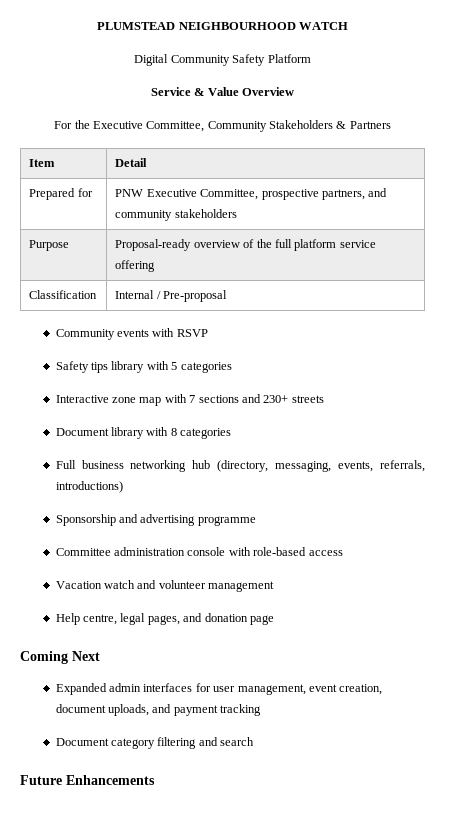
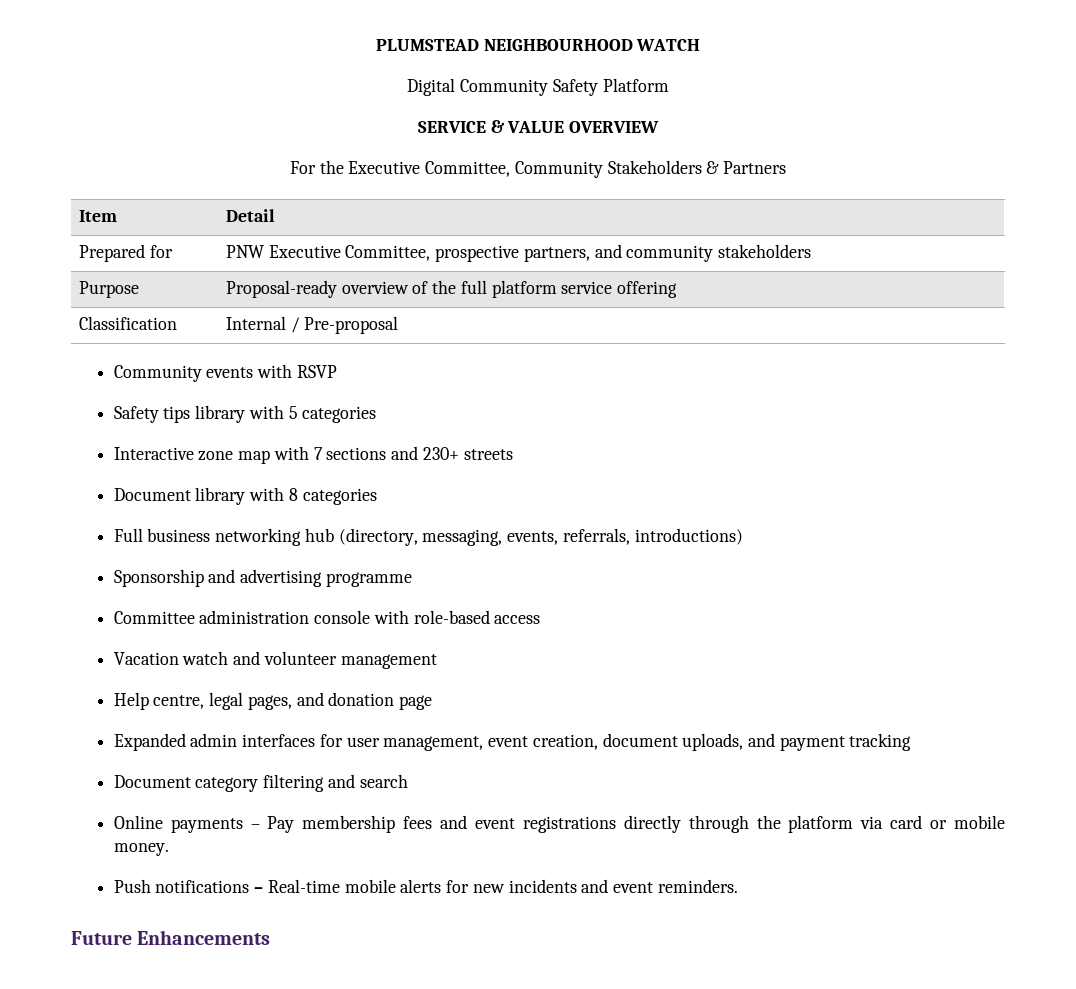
[150,87,295,96] Service & Value Overview -> [417,120,660,133] SERVICE & VALUE OVERVIEW
[20,651,100,664] // Coming Next -> (433, 702) none
(255, 741) none -> [113,815,1005,833] [113,843,169,856] [113,879,738,893] // Online payments – Pay membership fees and event registrations directly through the platform via card or mobile money. // Push notifications – Real-time mobile alerts for new incidents and event reminders.

